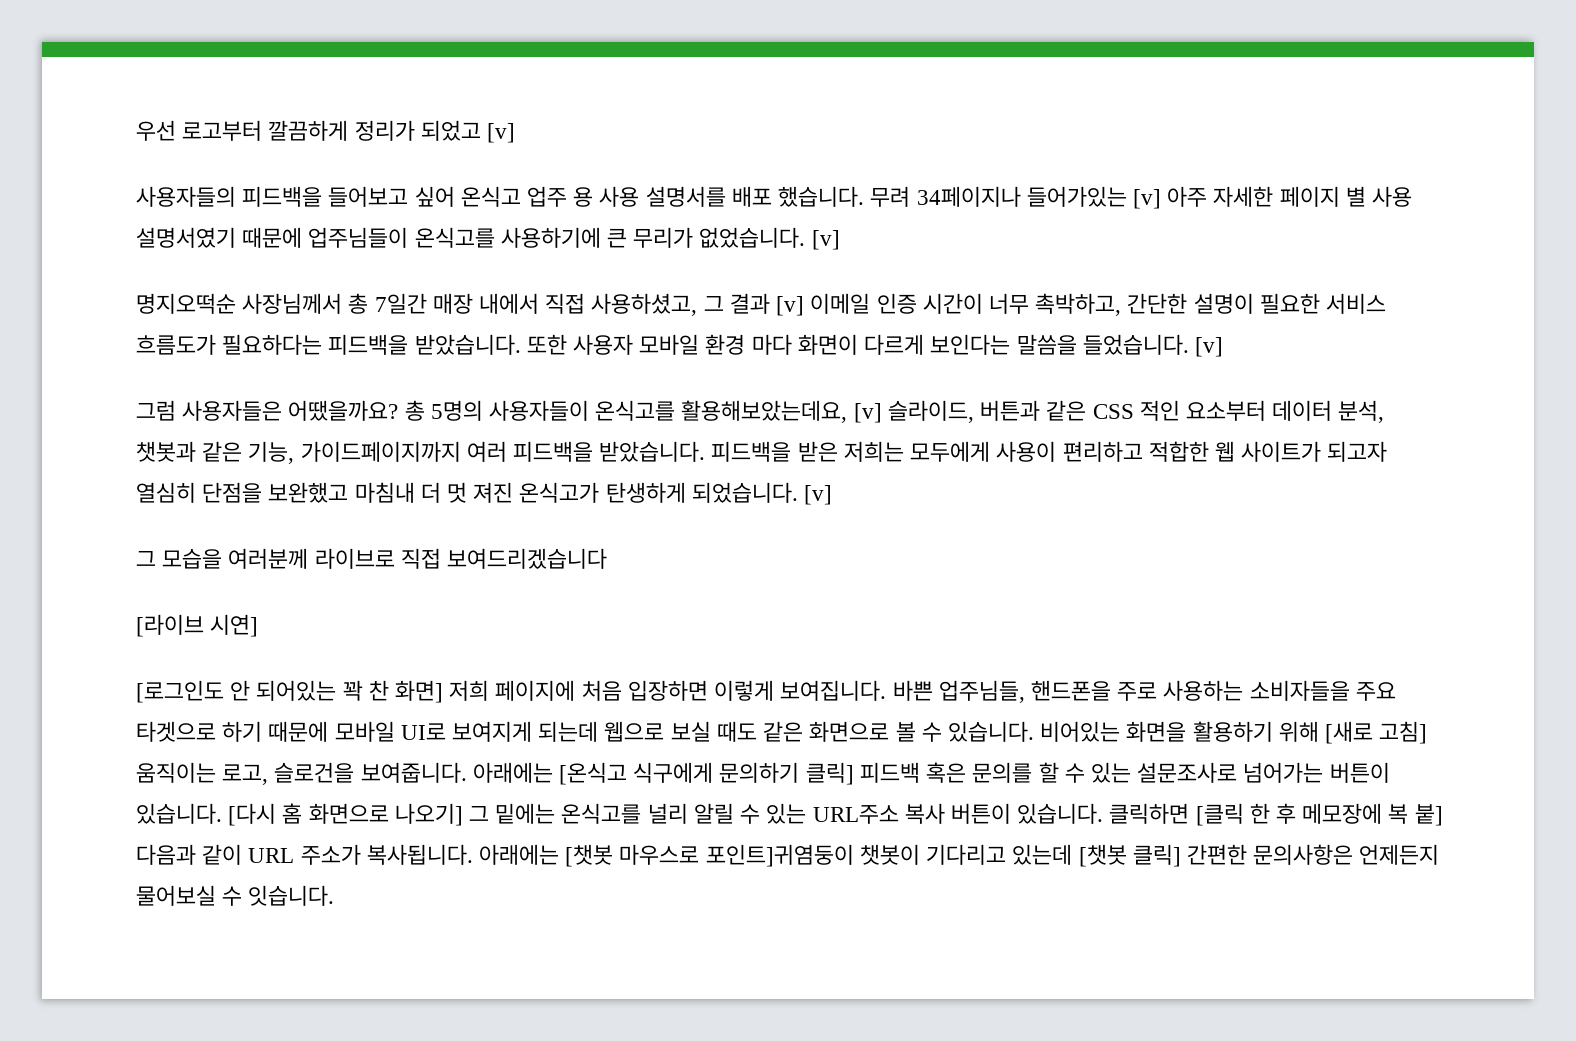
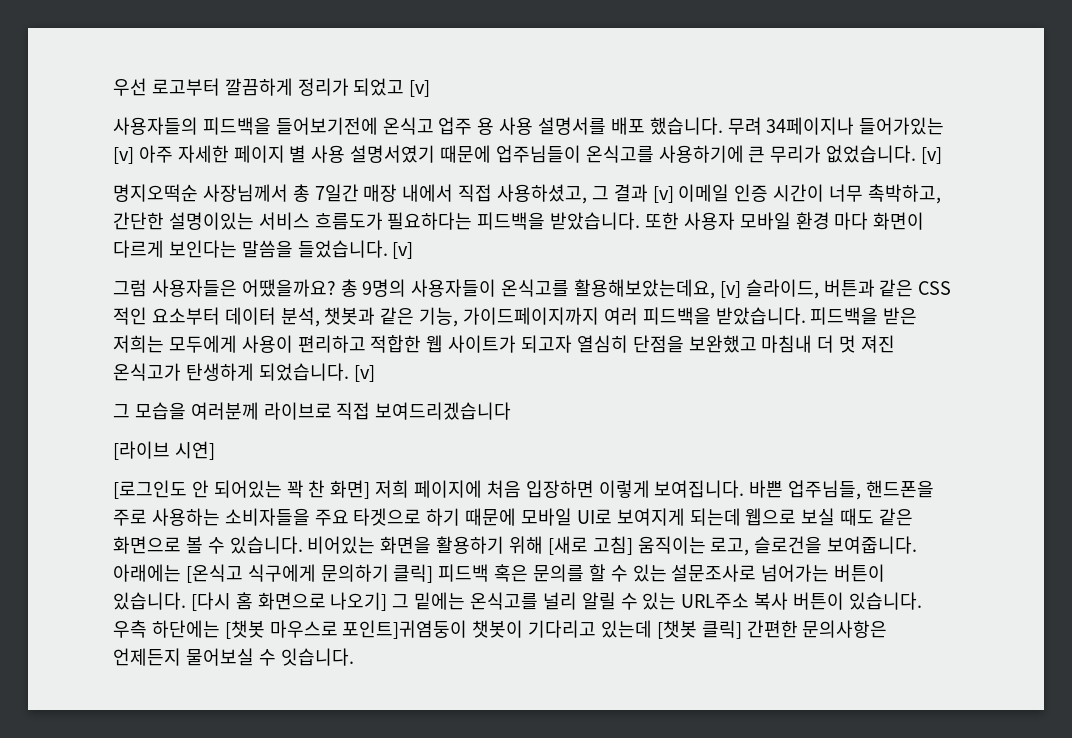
[328,186,455,207] 들어보고 싶어 -> [275,117,378,135] 들어보기전에
[1193,293,1320,314] 설명이 필요한 -> [168,212,254,230] 설명이있는
[430,400,483,421] 5명의 -> [362,279,407,297] 9명의
[1109,803,1443,826] [136,844,560,865] 클릭하면 [클릭 한 후 메모장에 복 붙] 다음과 같이 URL 주소가 복사됩니다. 아래에는 -> [113,620,220,638] 우측 하단에는

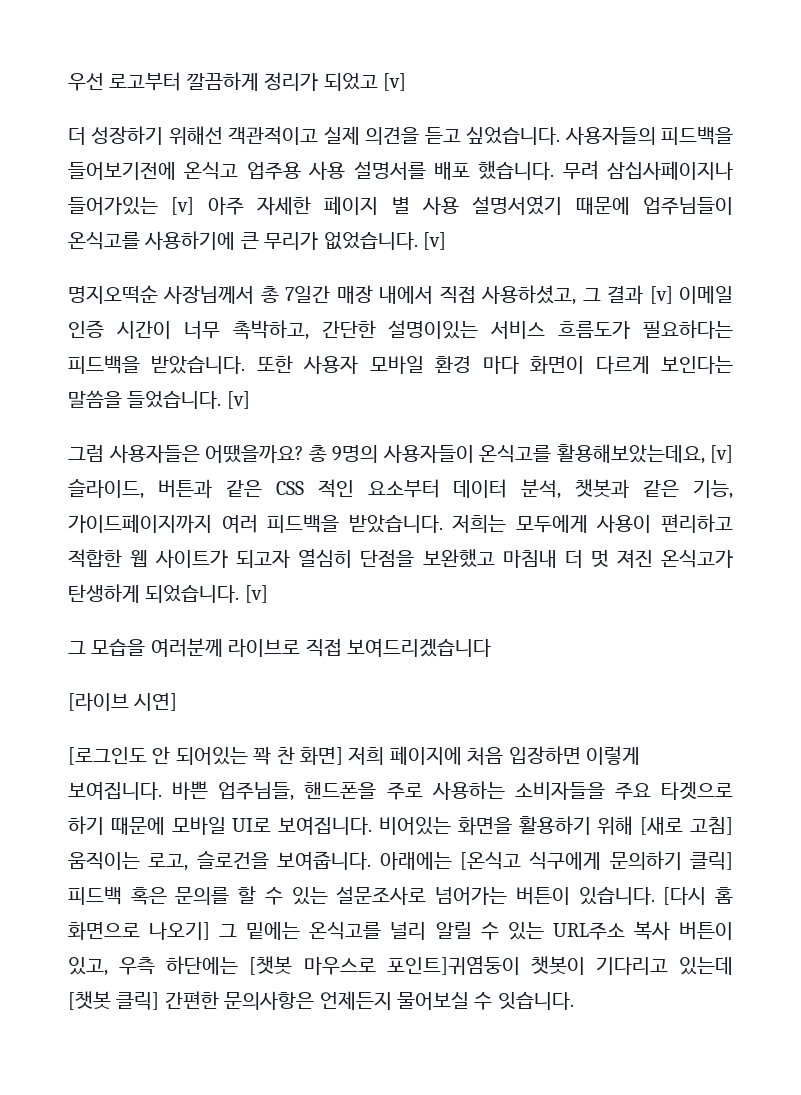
(431, 88) none -> [68,126,561,145] 더 성장하기 위해선 객관적이고 실제 의견을 듣고 싶었습니다.
[438,117,495,135] 업주 용 -> [246,162,301,180] 업주용
[766,117,855,135] 34페이지나 -> [607,161,733,180] 삼십사페이지나
[810,307,918,325] 피드백을 받은 -> (443, 524) none
[616,508,914,526] [113,536,303,554] 보여지게 되는데 웹으로 보실 때도 같은 화면으로 볼 수 있습니다. -> [278,817,373,835] 보여집니다.
[848,592,922,610] 있습니다. -> [68,957,108,976] 있고,

